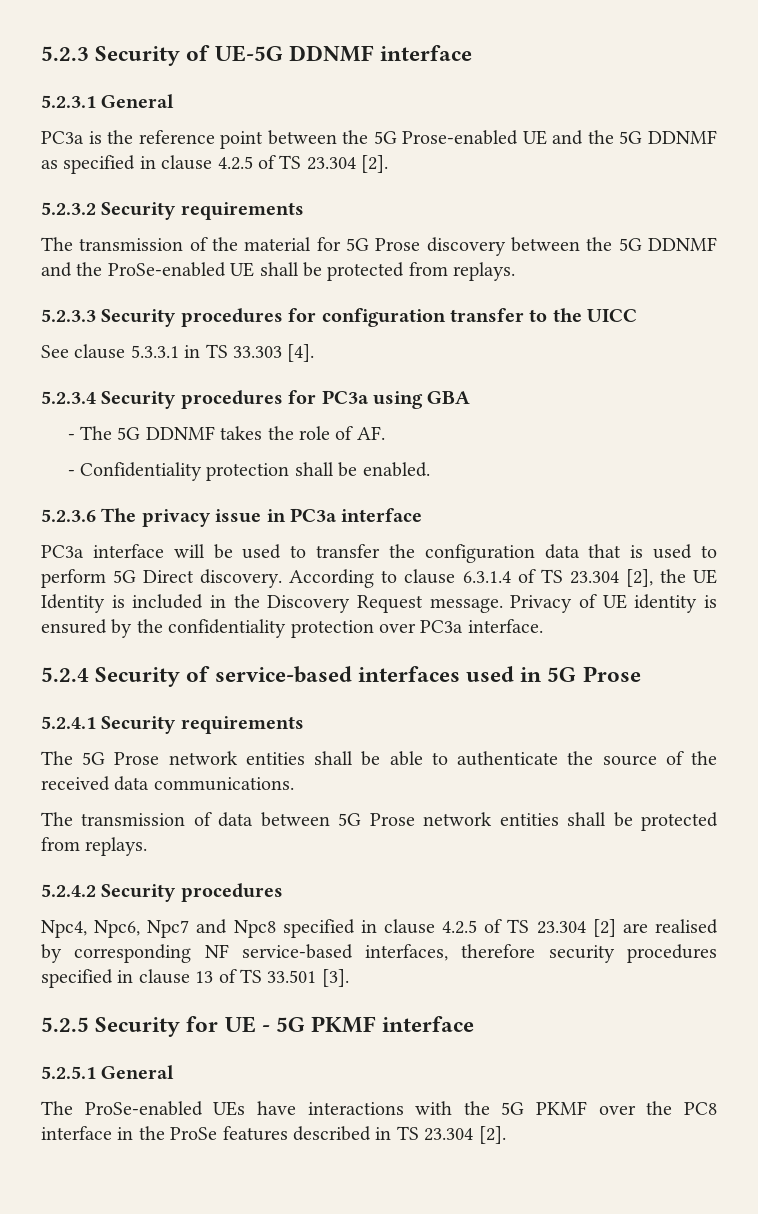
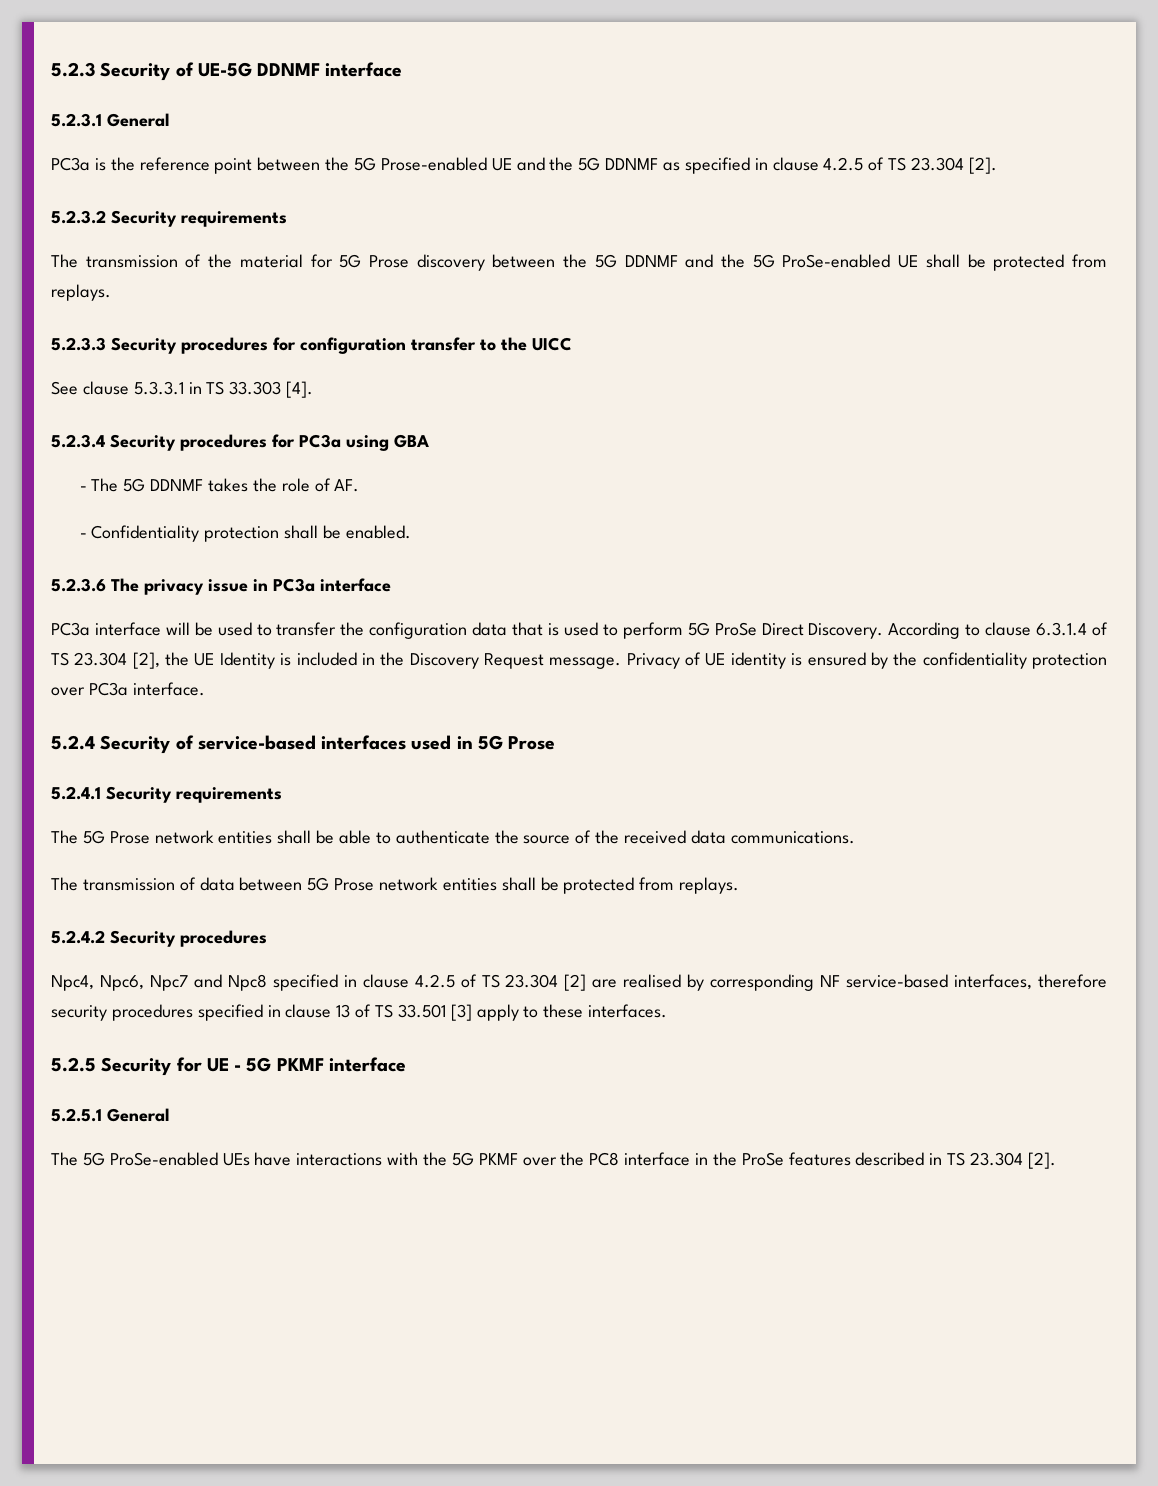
(103, 269) none -> [752,254,775,268] 5G
[143,569,283,588] Direct discovery. -> [714,622,884,639] ProSe Direct Discovery.
[321,969,349,987] [3]. -> [450,1004,668,1021] [3] apply to these interfaces.
(73, 1108) none -> [82,1152,105,1166] 5G

